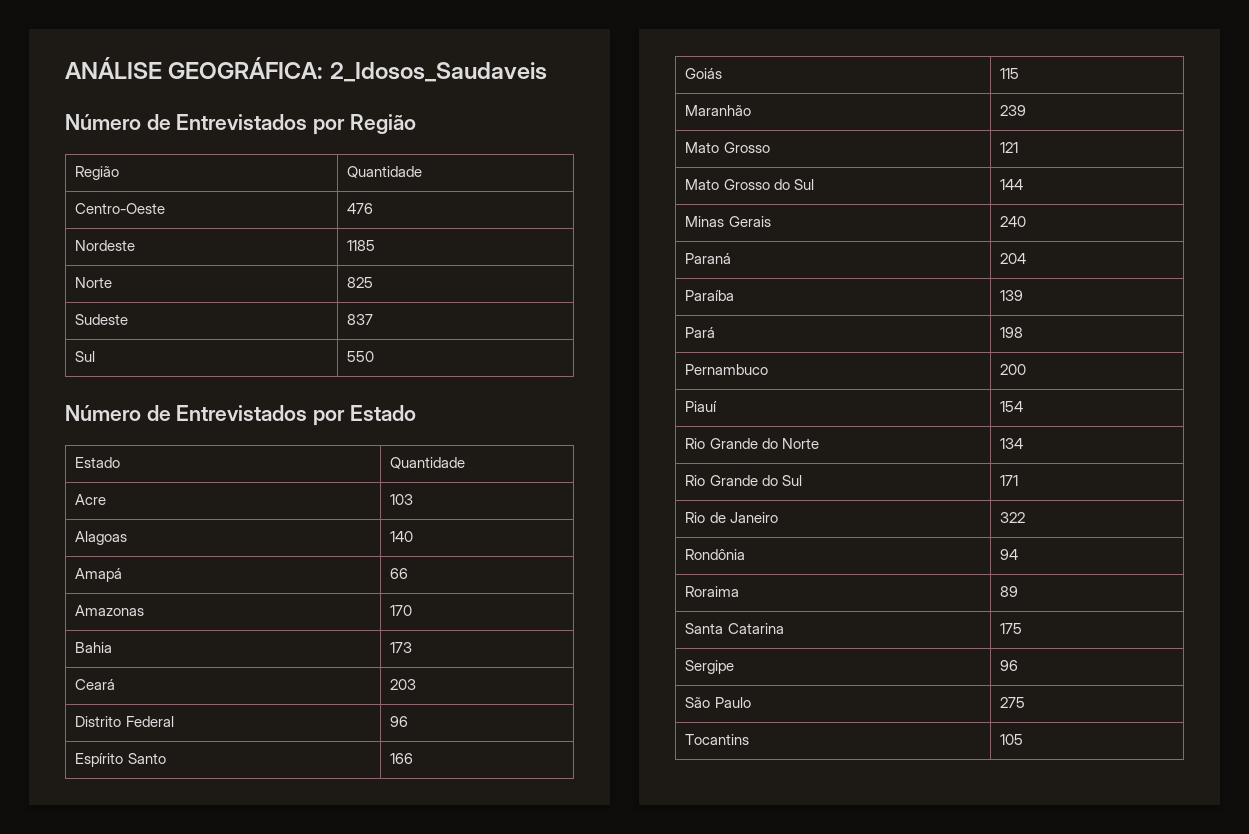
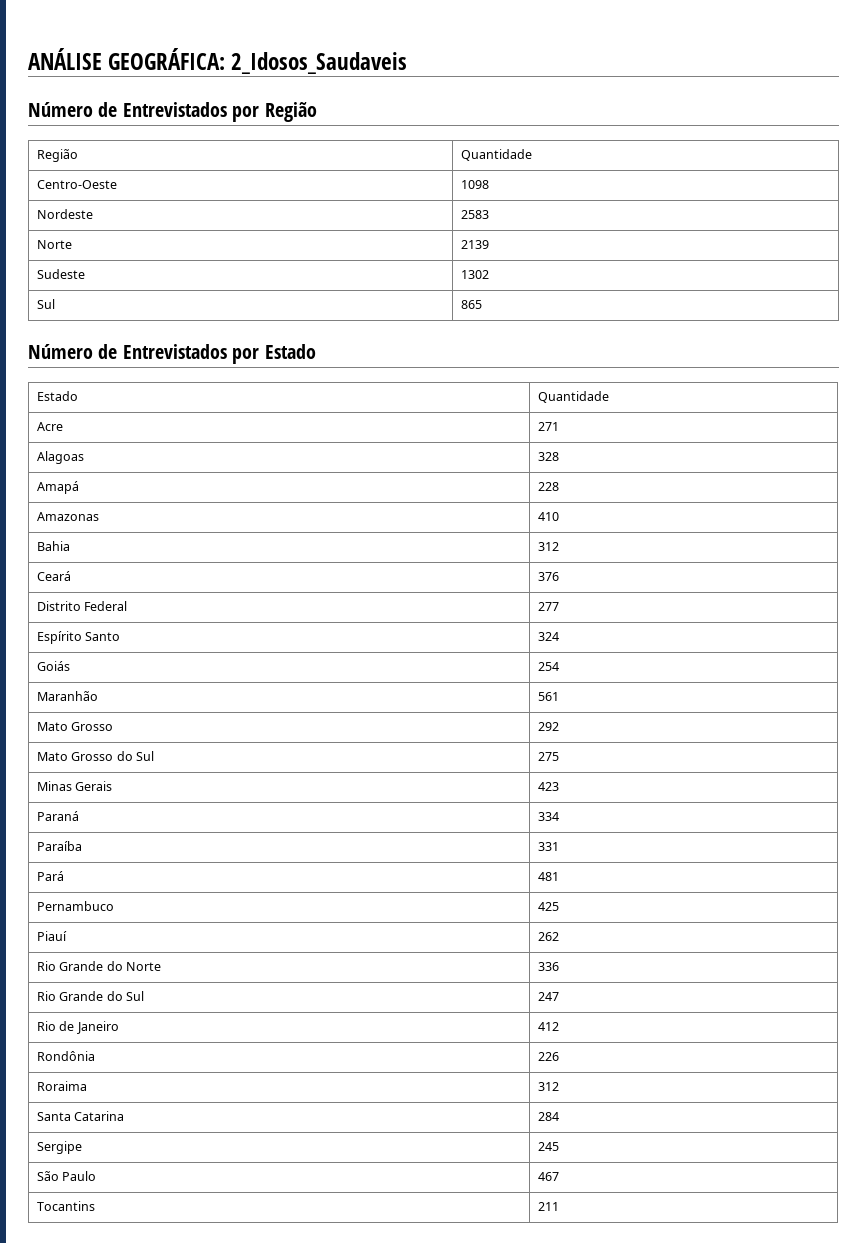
[347,203,374,214] 476 -> [461,180,490,189] 1098
[347,240,376,251] [75,277,113,288] [347,277,374,288] 1185 // Norte | 825 -> [461,210,490,219] [37,240,73,249] [461,240,490,249] 2583 // Norte | 2139
[347,314,374,325] [75,351,96,362] [347,351,375,362] 837 // Sul | 550 -> [461,270,490,279] [37,299,56,309] [461,300,483,309] 1302 // Sul | 865
[390,494,414,505] 103 -> [538,422,560,431] 271
[390,531,414,542] 140 -> [538,452,560,461] 328
[390,568,409,579] 66 -> [538,482,560,491] 228
[390,605,413,616] 170 -> [538,512,560,521] 410
[390,642,413,653] 173 -> [538,542,560,551] 312
[390,679,417,690] 203 -> [538,572,560,581] 376
[390,716,409,727] 96 -> [538,602,560,611] 277
[390,753,414,764] 166 -> [538,632,560,641] 324
[1000,68,1020,79] 115 -> [538,662,560,671] 254
[1000,105,1027,116] 239 -> [538,692,560,701] 561
[1000,142,1019,153] 121 -> [538,722,560,731] 292
[1000,179,1024,190] 144 -> [538,752,560,761] 275
[1000,216,1027,227] 240 -> [538,782,560,791] 423
[1000,253,1027,264] 204 -> [538,812,560,821] 334
[1000,290,1024,301] 139 -> [538,842,560,851] 331
[1000,327,1024,338] 198 -> [538,872,560,881] 481
[1000,364,1027,375] 200 -> [538,902,560,911] 425
[1000,401,1024,412] 154 -> [538,932,560,941] 262
[1000,438,1024,449] 134 -> [538,962,560,971] 336
[1000,475,1019,486] 171 -> [538,992,560,1001] 247
[1000,512,1026,523] 322 -> [538,1022,560,1031] 412
[1000,549,1019,560] 94 -> [538,1052,560,1061] 226
[1000,586,1019,597] 89 -> [538,1082,560,1091] 312
[1000,623,1023,634] 175 -> [538,1112,560,1121] 284
[1000,660,1019,671] 96 -> [538,1142,560,1151] 245
[1000,697,1026,708] 275 -> [538,1172,560,1181] 467
[1000,734,1024,745] 105 -> [538,1202,560,1211] 211

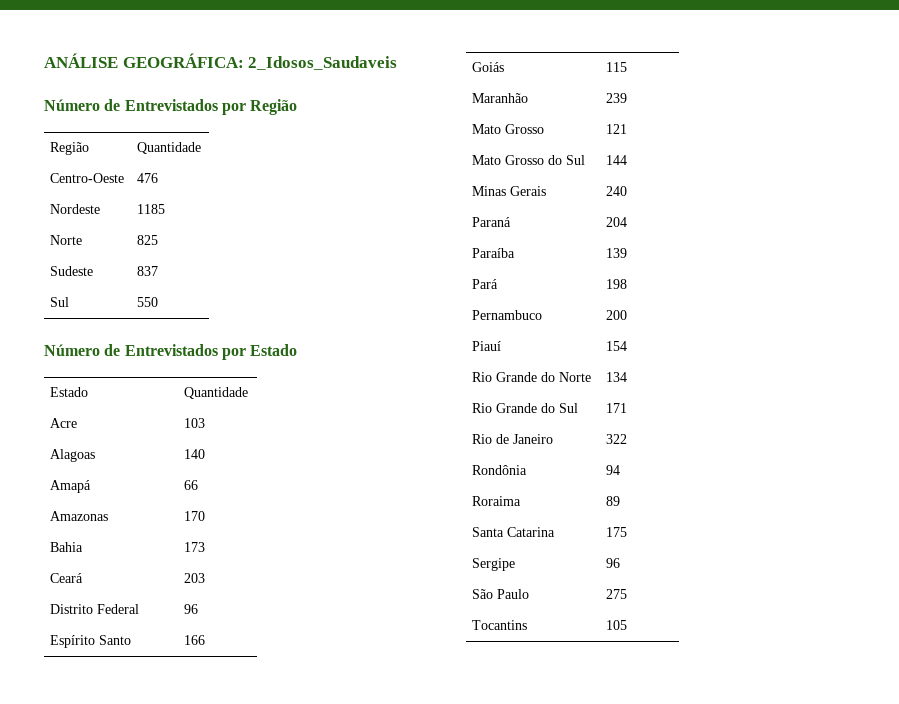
[461,180,490,189] 1098 -> [137,173,159,183] 476
[461,210,490,219] [37,240,73,249] [461,240,490,249] 2583 // Norte | 2139 -> [137,204,166,214] [50,235,83,245] [137,235,159,245] 1185 // Norte | 825
[461,270,490,279] [37,299,56,309] [461,300,483,309] 1302 // Sul | 865 -> [137,266,159,276] [50,297,70,307] [137,297,159,307] 837 // Sul | 550
[538,422,560,431] 271 -> [184,418,206,428] 103
[538,452,560,461] 328 -> [184,449,206,459] 140
[538,482,560,491] 228 -> [184,480,199,490] 66
[538,512,560,521] 410 -> [184,511,206,521] 170
[538,542,560,551] 312 -> [184,542,206,552] 173
[538,572,560,581] 376 -> [184,573,206,583] 203
[538,602,560,611] 277 -> [184,604,199,614] 96
[538,632,560,641] 324 -> [184,635,206,645] 166
[538,662,560,671] 254 -> [606,62,628,72] 115
[538,692,560,701] 561 -> [606,93,628,103] 239
[538,722,560,731] 292 -> [606,124,628,134] 121
[538,752,560,761] 275 -> [606,155,628,165] 144
[538,782,560,791] 423 -> [606,186,628,196] 240
[538,812,560,821] 334 -> [606,217,628,227] 204
[538,842,560,851] 331 -> [606,248,628,258] 139
[538,872,560,881] 481 -> [606,279,628,289] 198
[538,902,560,911] 425 -> [606,310,628,320] 200
[538,932,560,941] 262 -> [606,341,628,351] 154
[538,962,560,971] 336 -> [606,372,628,382] 134
[538,992,560,1001] 247 -> [606,403,628,413] 171
[538,1022,560,1031] 412 -> [606,434,628,444] 322
[538,1052,560,1061] 226 -> [606,465,621,475] 94
[538,1082,560,1091] 312 -> [606,496,621,506] 89
[538,1112,560,1121] 284 -> [606,527,628,537] 175
[538,1142,560,1151] 245 -> [606,558,621,568] 96
[538,1172,560,1181] 467 -> [606,589,628,599] 275
[538,1202,560,1211] 211 -> [606,620,628,630] 105

